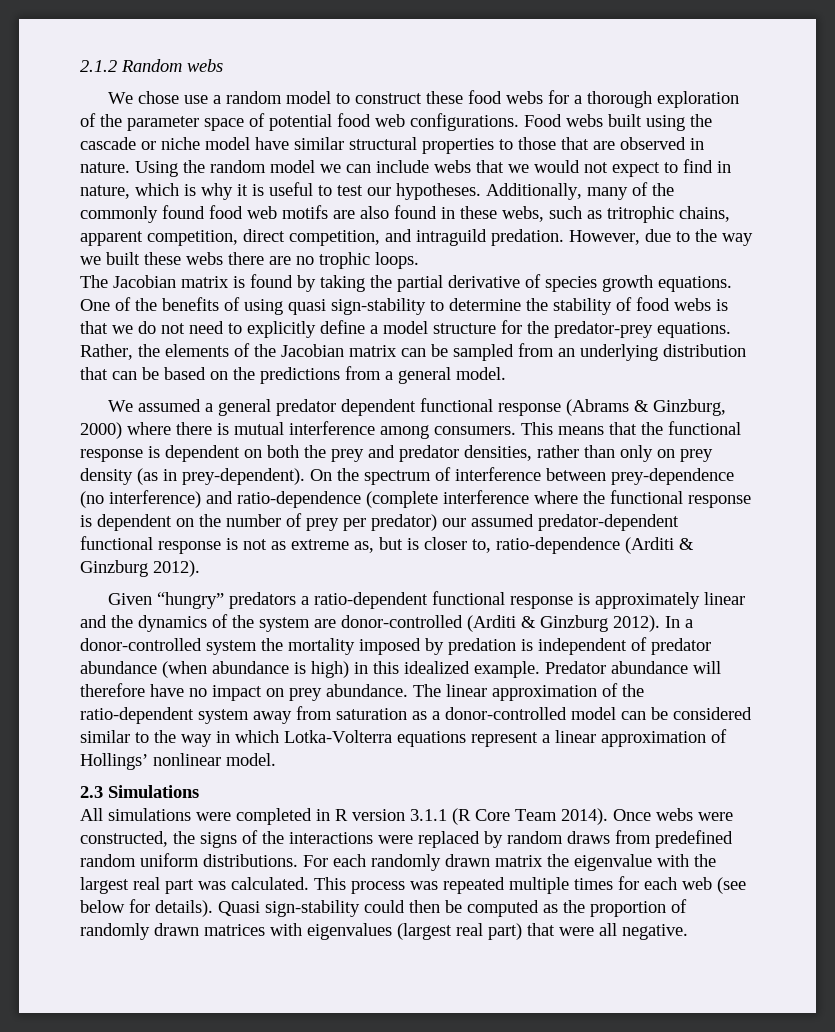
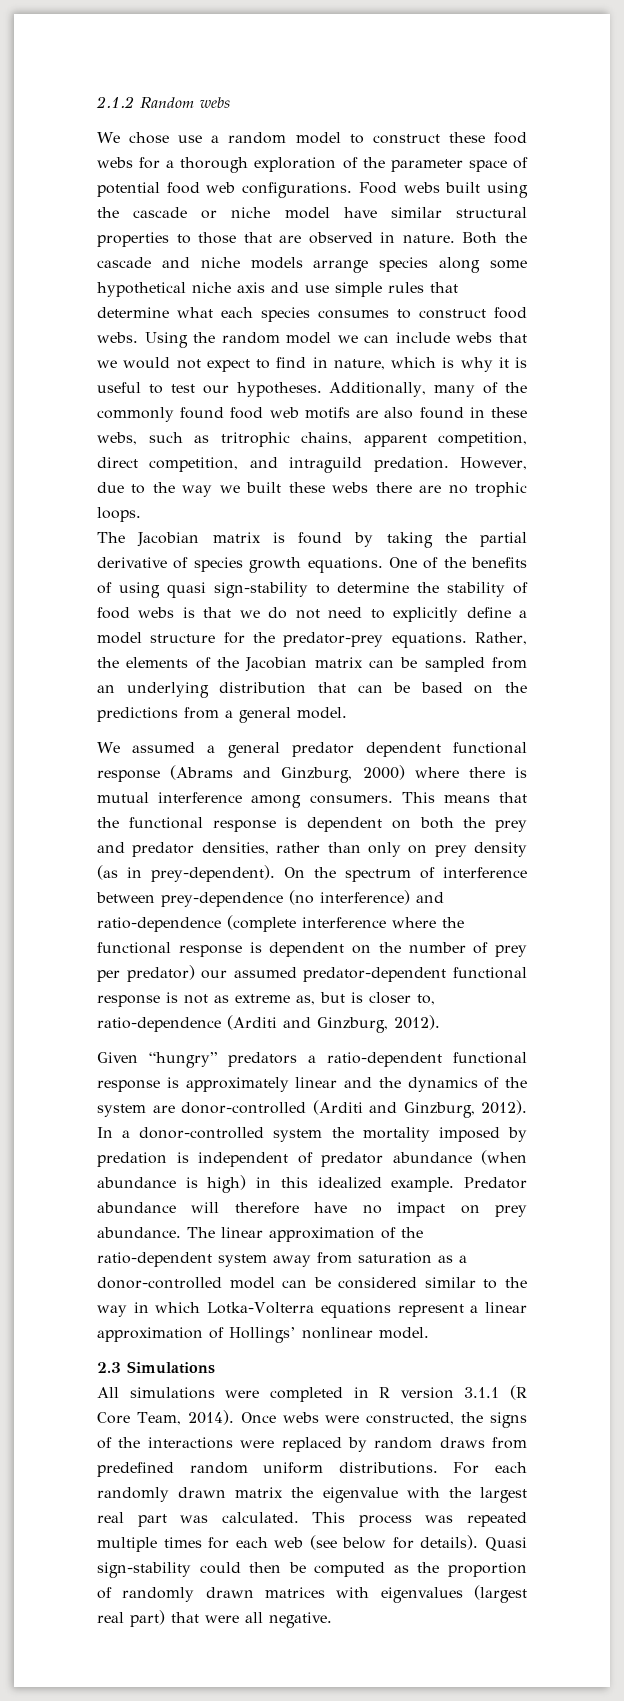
(130, 167) none -> [462,232,527,244] [97,257,527,273] [97,282,458,297] [97,307,527,322] [97,332,138,343] Both the cascade and niche models arrange species along some hypothetical niche axis and use simple rules that determine what each species consumes to construct food webs.
[634,400,650,412] & -> [243,767,272,778] and
[679,538,694,550] [80,560,148,577] & Ginzburg -> [283,1017,388,1033] and Ginzburg,
[521,615,608,632] & Ginzburg -> [369,1102,475,1118] and Ginzburg,
[515,809,557,821] Team -> [136,1412,181,1425] Team,

